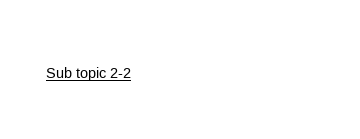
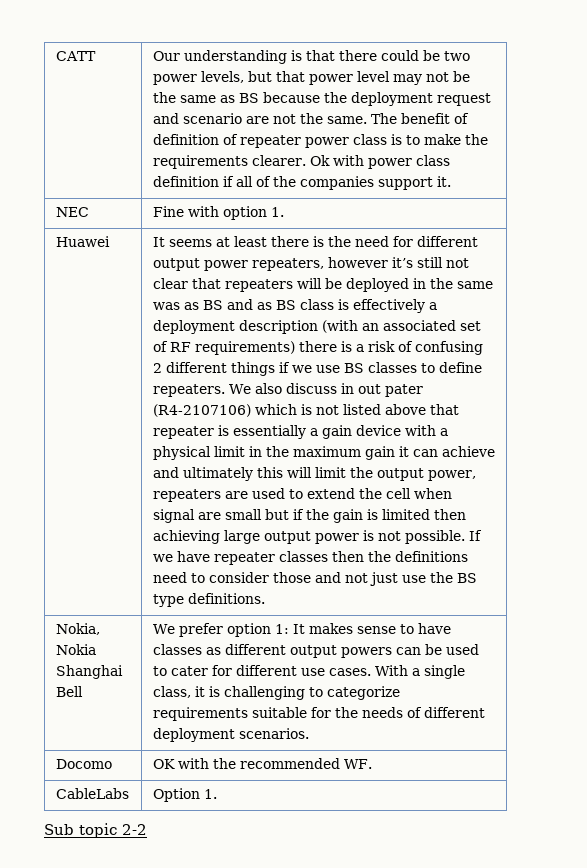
(46, 72) none -> [55,51,96,61] [152,50,470,64] [152,71,470,85] [152,92,491,106] [152,113,469,124] [152,134,488,148] [152,155,450,169] [152,176,451,190] [55,207,89,217] [152,206,284,220] [55,236,110,247] [152,236,478,247] [152,257,469,271] [152,278,493,292] [152,299,437,313] [152,320,481,334] [152,341,483,355] [152,362,482,376] [152,383,423,397] [152,404,459,417] [152,425,448,439] [152,446,495,460] [152,467,476,481] [152,488,452,502] [152,509,466,523] [152,530,482,544] [152,551,468,565] [152,572,477,586] [152,593,265,607] [55,623,100,635] [55,644,96,655] [55,665,123,679] [55,686,83,697] [152,623,451,637] [152,644,479,658] [152,665,465,679] [152,686,400,700] [152,707,485,721] [152,728,309,742] [55,759,112,769] [152,758,372,769] [55,788,129,799] [152,788,217,802] CATT | Our understanding is that there could be two power levels, but that power level may not be the same as BS because the deployment request and scenario are not the same. The benefit of definition of repeater power class is to make the requirements clearer. Ok with power class definition if all of the companies support it. // NEC | Fine with option 1. // Huawei | It seems at least there is the need for different output power repeaters, however it’s still not clear that repeaters will be deployed in the same was as BS and as BS class is effectively a deployment description (with an associated set of RF requirements) there is a risk of confusing 2 different things if we use BS classes to define repeaters. We also discuss in out pater (R4-2107106) which is not listed above that repeater is essentially a gain device with a physical limit in the maximum gain it can achieve and ultimately this will limit the output power, repeaters are used to extend the cell when signal are small but if the gain is limited then achieving large output power is not possible. If we have repeater classes then the definitions need to consider those and not just use the BS type definitions. // Nokia, Nokia Shanghai Bell | We prefer option 1: It makes sense to have classes as different output powers can be used to cater for different use cases. With a single class, it is challenging to categorize requirements suitable for the needs of different deployment scenarios. // Docomo | OK with the recommended WF. // CableLabs | Option 1. //

